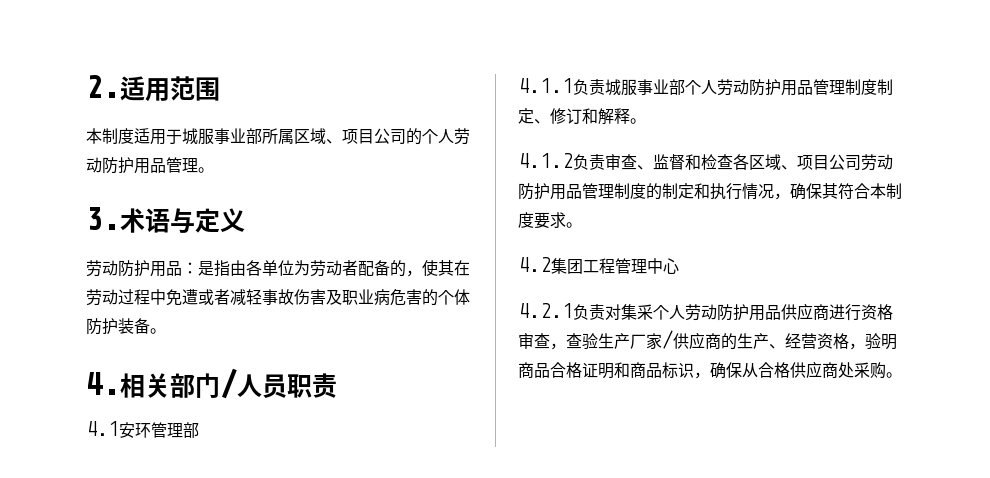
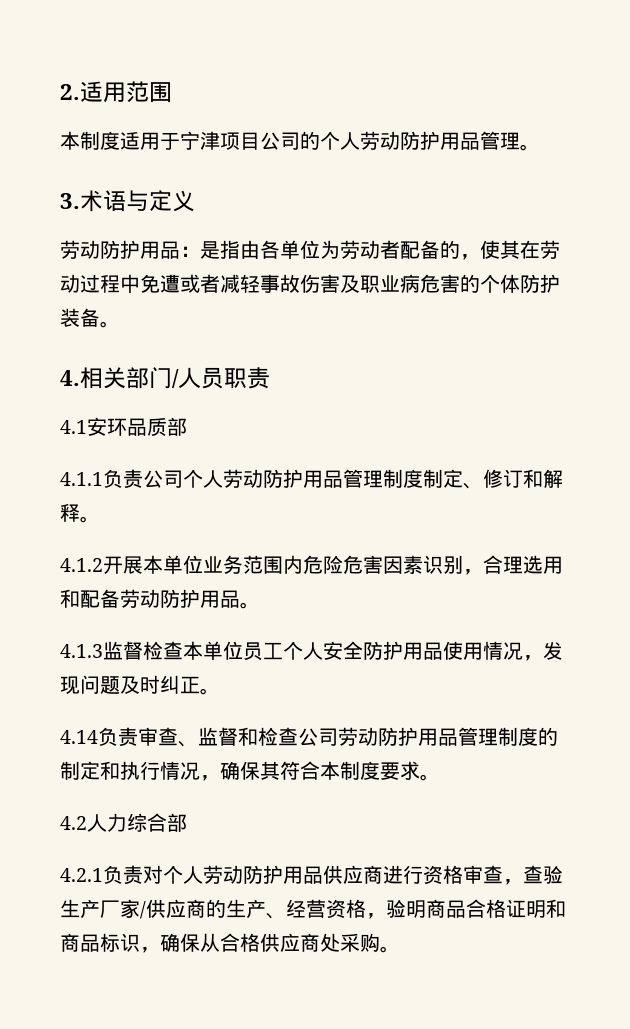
[182,128,342,145] 城服事业部所属区域、 -> [180,131,220,150] 宁津
[151,422,183,438] 管理 -> [127,417,167,436] 品质
[605,79,685,96] 城服事业部 -> [143,470,183,488] 公司
(573, 160) none -> [103,555,563,575] [60,589,260,609] [60,641,563,661] [60,675,220,695] [60,730,98,744] 开展本单位业务范围内危险危害因素识别，合理选用和配备劳动防护用品。 // 4.1.3监督检查本单位员工个人安全防护用品使用情况，发现问题及时纠正。 // 4.14
[733,154,829,170] 各区域、项目 -> (298, 736) none
[551,258,679,274] 集团工程管理中心 -> [87,813,187,832] 人力综合部
[621,304,653,320] 集采 -> (163, 874) none

